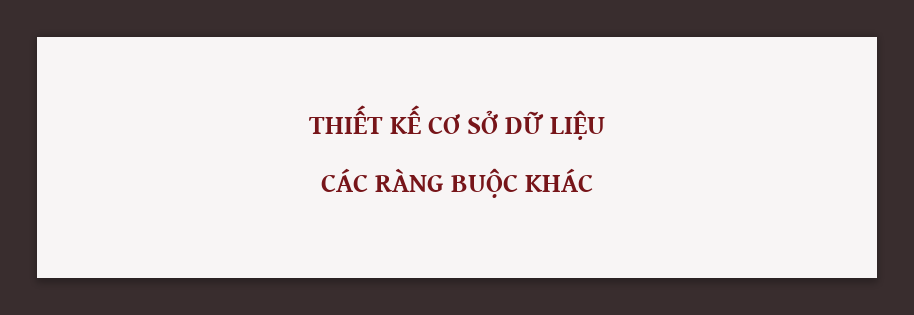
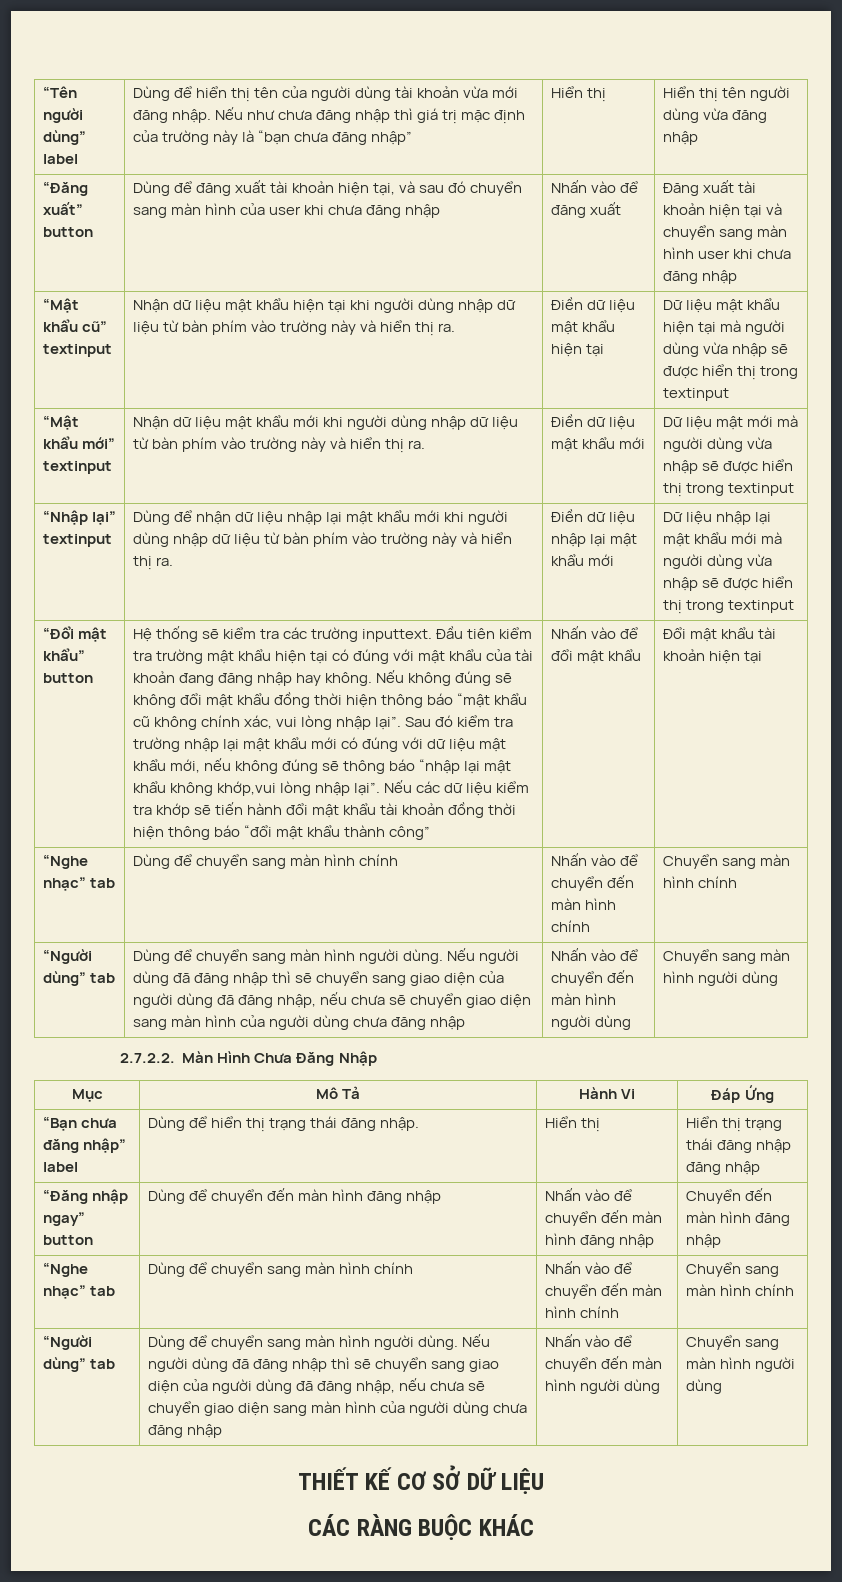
(308, 119) none -> [42,86,77,98] [42,108,83,123] [42,130,86,145] [42,154,78,164] [132,86,519,102] [132,107,526,124] [132,130,413,145] [550,86,606,102] [662,86,790,102] [662,108,767,123] [662,131,698,145] [42,181,88,196] [42,202,83,215] [42,227,93,237] [132,180,523,196] [132,203,441,218] [550,180,638,193] [550,202,621,218] [662,180,756,196] [662,203,782,218] [662,225,787,240] [662,247,791,259] [662,270,737,284] [42,298,79,313] [42,319,107,332] [42,344,112,357] [132,298,517,313] [132,320,456,336] [550,297,635,313] [550,320,615,335] [550,343,604,357] [662,298,780,313] [662,320,785,335] [662,342,788,357] [662,364,798,380] [662,388,729,401] [42,415,79,430] [42,436,115,449] [42,461,112,474] [132,415,519,430] [132,437,426,453] [550,414,635,430] [550,437,645,452] [662,415,798,430] [662,437,772,452] [662,459,793,474] [662,483,794,497] [42,510,116,525] [42,534,112,547] [132,510,509,525] [132,532,513,547] [132,556,173,570] [550,509,635,525] [550,533,637,547] [550,554,614,566] [662,511,771,525] [662,532,782,547] [662,554,772,569] [662,576,793,591] [662,600,794,614] [42,626,107,642] [42,648,85,661] [42,673,93,683] [132,626,533,642] [132,649,534,664] [132,670,513,686] [132,692,528,708] [132,715,514,730] [132,737,507,752] [132,758,512,774] [132,780,530,796] [132,802,517,818] [132,825,431,840] [550,626,638,639] [550,649,641,664] [662,627,776,642] [662,649,762,664] [42,854,88,869] [42,877,115,891] [132,854,399,869] [550,853,638,866] [550,875,634,891] [550,898,616,910] [550,920,590,932] [662,854,790,869] [662,876,737,888] [42,949,92,964] [42,971,115,986] [132,948,520,964] [132,971,505,986] [132,992,532,1008] [132,1015,466,1030] [550,948,638,961] [550,970,634,986] [550,993,616,1005] [550,1015,631,1030] [662,949,790,964] [662,971,778,986] [119,1051,377,1066] [71,1089,103,1102] [315,1086,361,1099] [578,1087,636,1099] [711,1085,774,1103] [42,1116,117,1131] [42,1138,126,1153] [42,1162,78,1172] [147,1116,420,1132] [544,1116,600,1132] [685,1116,782,1132] [685,1138,791,1153] [685,1161,760,1175] [42,1189,128,1204] [42,1212,85,1226] [42,1235,93,1245] [147,1188,442,1204] [544,1188,632,1201] [544,1210,662,1226] [544,1233,654,1248] [685,1188,772,1204] [685,1211,790,1226] [685,1234,721,1248] [42,1262,88,1277] [42,1285,115,1299] [147,1262,414,1277] [544,1261,632,1274] [544,1283,662,1299] [544,1306,619,1318] [685,1262,779,1277] [685,1284,794,1296] [42,1335,92,1350] [42,1357,115,1372] [147,1334,491,1350] [147,1357,500,1372] [147,1378,486,1394] [147,1401,528,1416] [147,1424,222,1438] [544,1334,632,1347] [544,1356,662,1372] [544,1379,660,1394] [685,1335,779,1350] [685,1357,795,1372] [685,1379,722,1394] “Tên người dùng” label | Dùng để hiển thị tên của người dùng tài khoản vừa mới đăng nhập. Nếu như chưa đăng nhập thì giá trị mặc định của trường này là “bạn chưa đăng nhập” | Hiển thị | Hiển thị tên người dùng vừa đăng nhập // “Đăng xuất” button | Dùng để đăng xuất tài khoản hiện tại, và sau đó chuyển sang màn hình của user khi chưa đăng nhập | Nhấn vào để đăng xuất | Đăng xuất tài khoản hiện tại và chuyển sang màn hình user khi chưa đăng nhập // “Mật khẩu cũ” textinput | Nhận dữ liệu mật khẩu hiện tại khi người dùng nhập dữ liệu từ bàn phím vào trường này và hiển thị ra. | Điền dữ liệu mật khẩu hiện tại | Dữ liệu mật khẩu hiện tại mà người dùng vừa nhập sẽ được hiển thị trong textinput // “Mật khẩu mới” textinput | Nhận dữ liệu mật khẩu mới khi người dùng nhập dữ liệu từ bàn phím vào trường này và hiển thị ra. | Điền dữ liệu mật khẩu mới | Dữ liệu mật mới mà người dùng vừa nhập sẽ được hiển thị trong textinput // “Nhập lại” textinput | Dùng để nhận dữ liệu nhập lại mật khẩu mới khi người dùng nhập dữ liệu từ bàn phím vào trường này và hiển thị ra. | Điền dữ liệu nhập lại mật khẩu mới | Dữ liệu nhập lại mật khẩu mới mà người dùng vừa nhập sẽ được hiển thị trong textinput // “Đổi mật khẩu” button | Hệ thống sẽ kiểm tra các trường inputtext. Đầu tiên kiểm tra trường mật khẩu hiện tại có đúng với mật khẩu của tài khoản đang đăng nhập hay không. Nếu không đúng sẽ không đổi mật khẩu đồng thời hiện thông báo “mật khẩu cũ không chính xác, vui lòng nhập lại”. Sau đó kiểm tra trường nhập lại mật khẩu mới có đúng với dữ liệu mật khẩu mới, nếu không đúng sẽ thông báo “nhập lại mật khẩu không khớp,vui lòng nhập lại”. Nếu các dữ liệu kiểm tra khớp sẽ tiến hành đổi mật khẩu tài khoản đồng thời hiện thông báo “đổi mật khẩu thành công” | Nhấn vào để đổi mật khẩu | Đổi mật khẩu tài khoản hiện tại // “Nghe nhạc” tab | Dùng để chuyển sang màn hình chính | Nhấn vào để chuyển đến màn hình chính | Chuyển sang màn hình chính // “Người dùng” tab | Dùng để chuyển sang màn hình người dùng. Nếu người dùng đã đăng nhập thì sẽ chuyển sang giao diện của người dùng đã đăng nhập, nếu chưa sẽ chuyển giao diện sang màn hình của người dùng chưa đăng nhập | Nhấn vào để chuyển đến màn hình người dùng | Chuyển sang màn hình người dùng // 2.7.2.2. Màn Hình Chưa Đăng Nhập // Mục | Mô Tả | Hành Vi | Đáp Ứng // “Bạn chưa đăng nhập” label | Dùng để hiển thị trạng thái đăng nhập. | Hiển thị | Hiển thị trạng thái đăng nhập đăng nhập // “Đăng nhập ngay” button | Dùng để chuyển đến màn hình đăng nhập | Nhấn vào để chuyển đến màn hình đăng nhập | Chuyển đến màn hình đăng nhập // “Nghe nhạc” tab | Dùng để chuyển sang màn hình chính | Nhấn vào để chuyển đến màn hình chính | Chuyển sang màn hình chính // “Người dùng” tab | Dùng để chuyển sang màn hình người dùng. Nếu người dùng đã đăng nhập thì sẽ chuyển sang giao diện của người dùng đã đăng nhập, nếu chưa sẽ chuyển giao diện sang màn hình của người dùng chưa đăng nhập | Nhấn vào để chuyển đến màn hình người dùng | Chuyển sang màn hình người dùng //

